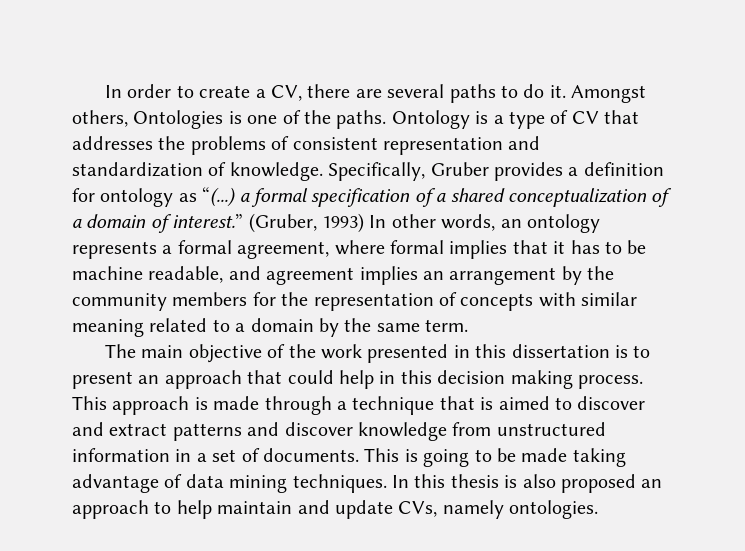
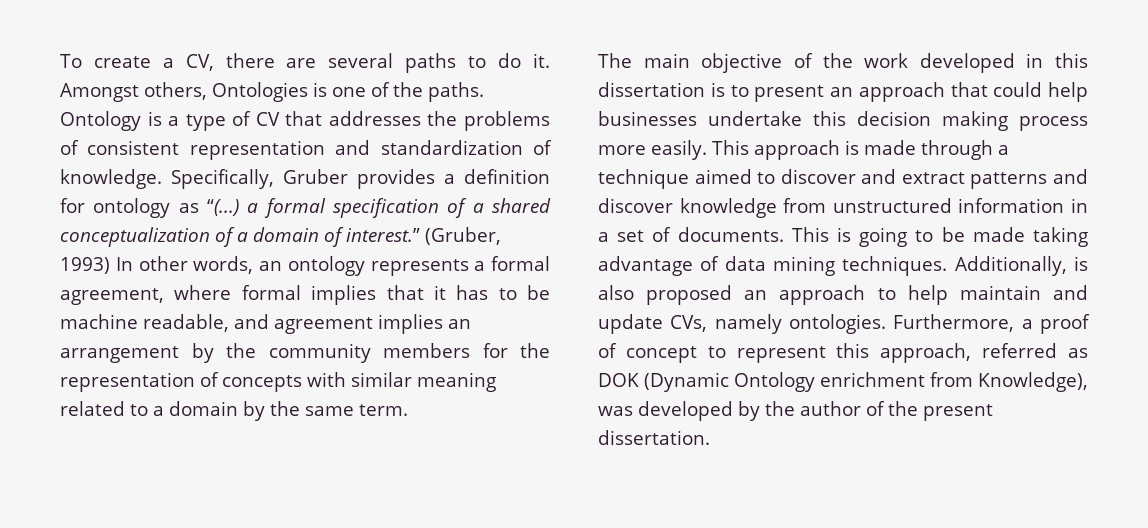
[105,84,194,98] In order to -> [60,54,82,68] To
[367,344,449,363] presented -> [919,53,1015,73] developed
[379,371,396,384] in -> [598,111,802,126] businesses undertake
[577,375,643,389] process. -> [1019,116,1088,131] [598,140,707,160] process more easily.
[439,396,494,410] that is -> (689, 179) none
[392,474,499,488] In this thesis -> [954,256,1067,276] Additionally,
(599, 509) none -> [893,314,1090,334] [598,343,1088,363] [598,372,1088,392] [598,401,993,421] [598,430,710,445] Furthermore, a proof of concept to represent this approach, referred as DOK (Dynamic Ontology enrichment from Knowledge), was developed by the author of the present dissertation.

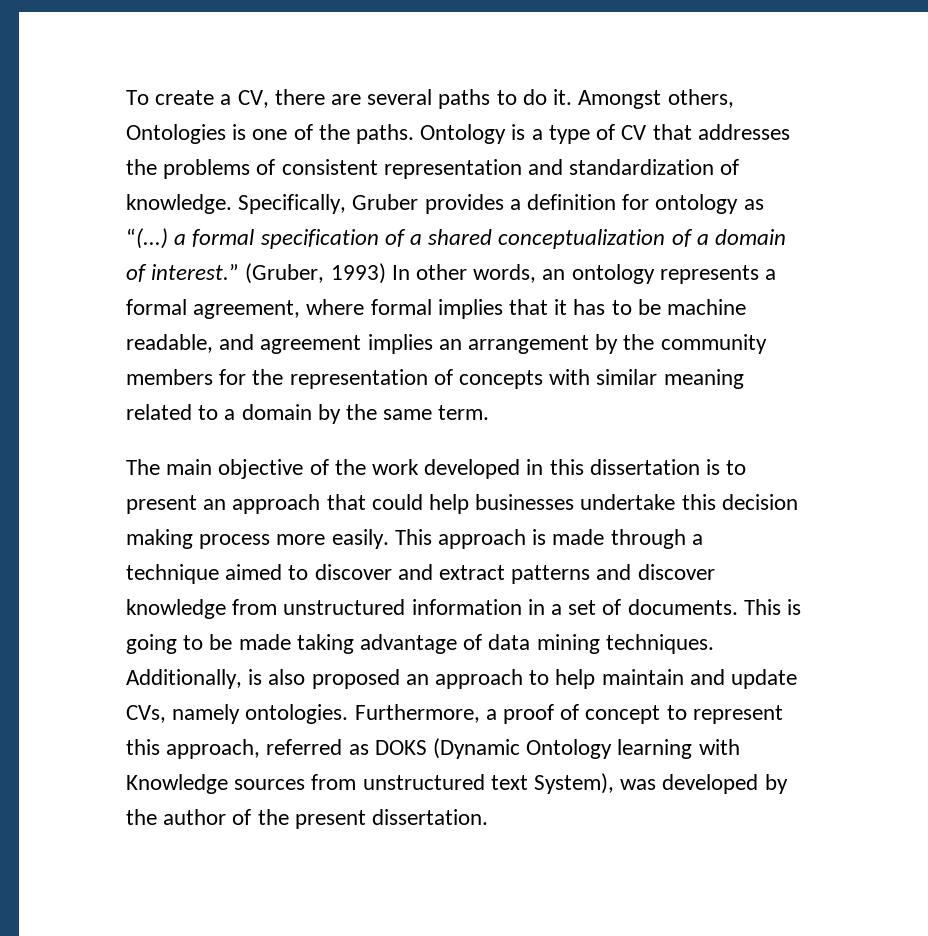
[598,373,639,387] DOK -> [374,740,427,755] DOKS
[820,372,1088,392] enrichment from Knowledge), -> [617,739,740,759] [126,773,615,794] learning with Knowledge sources from unstructured text System),

